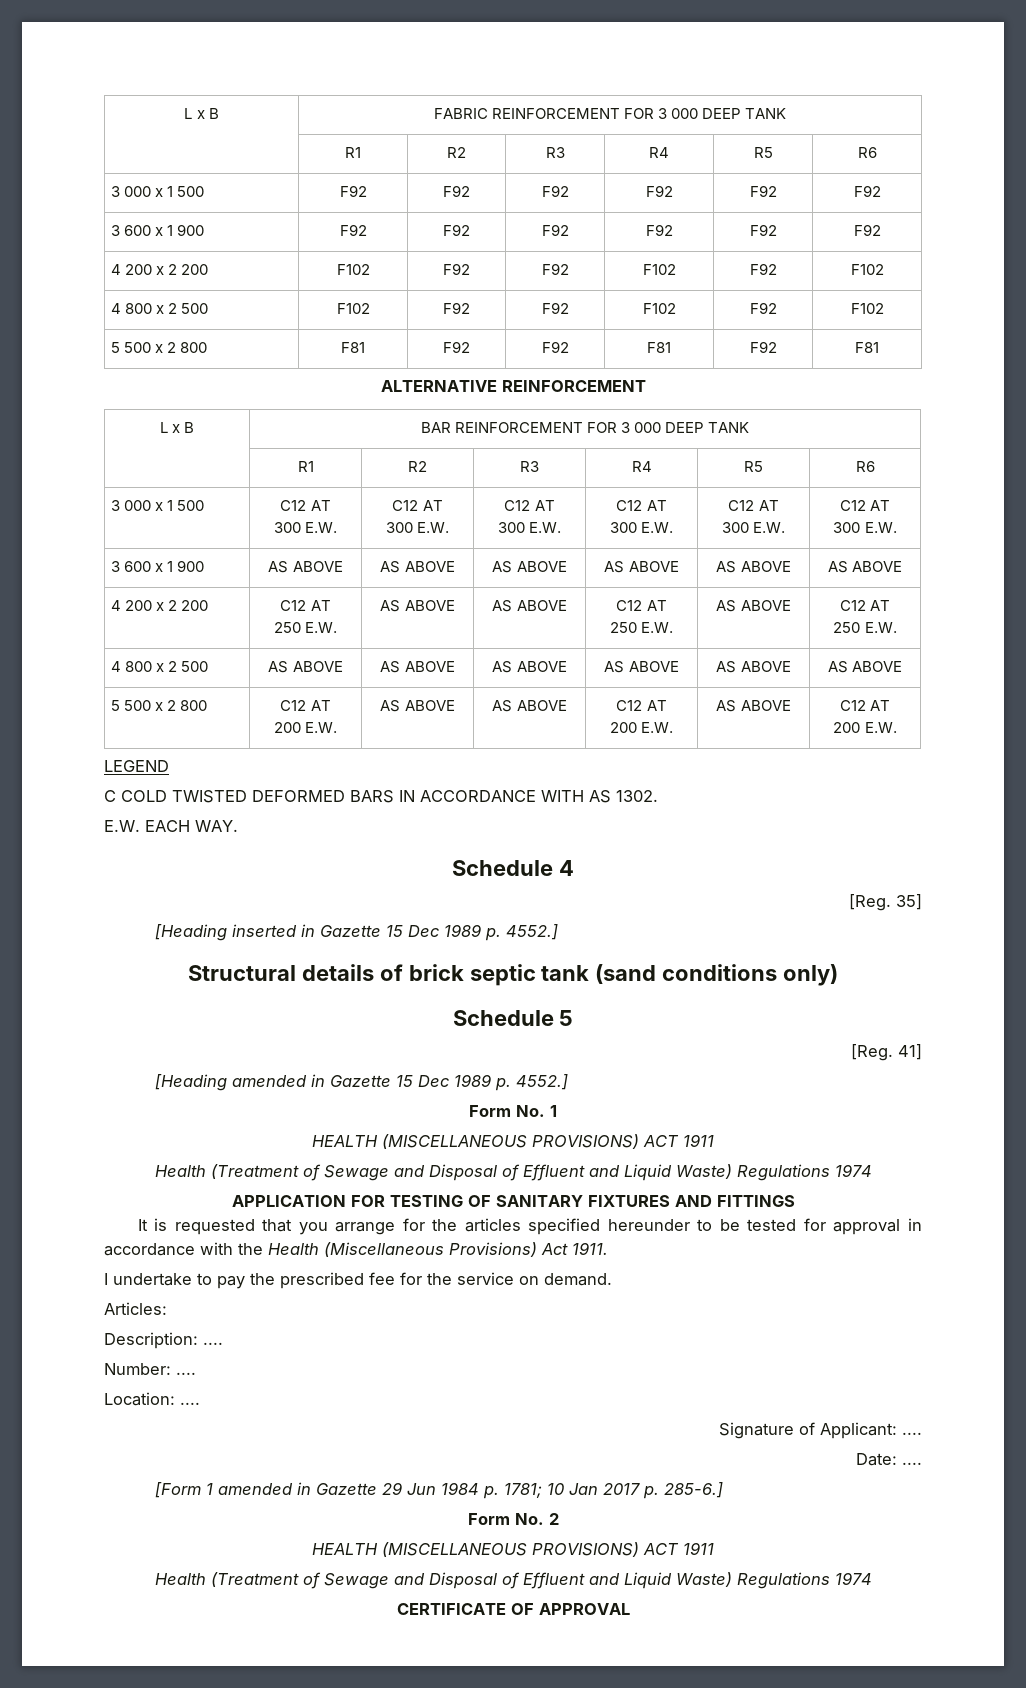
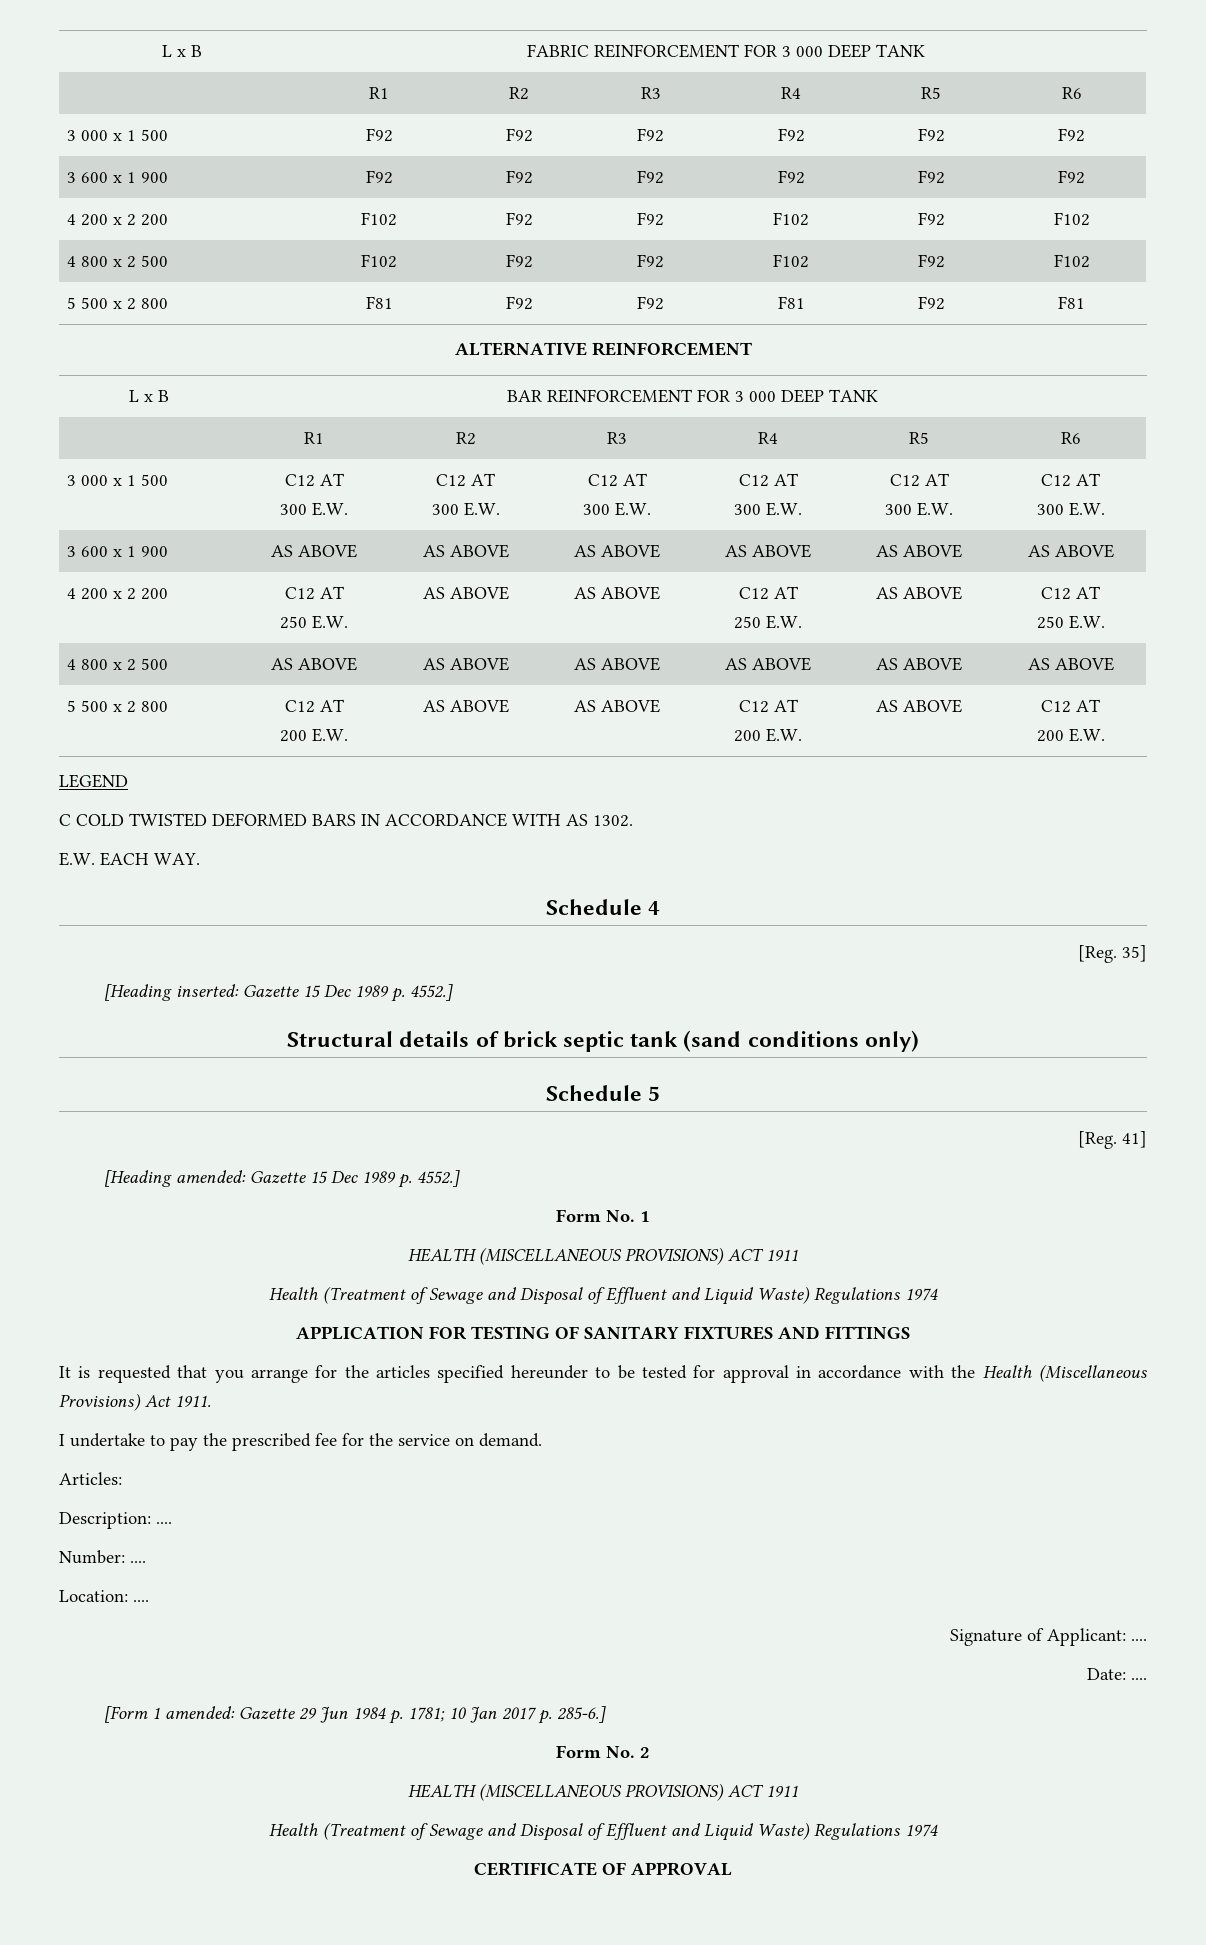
[232,924,316,937] inserted in -> [175,984,239,997] inserted:
[232,1074,326,1087] amended in -> [175,1170,246,1183] amended:
[218,1482,312,1495] amended in -> [164,1706,235,1719] amended:

